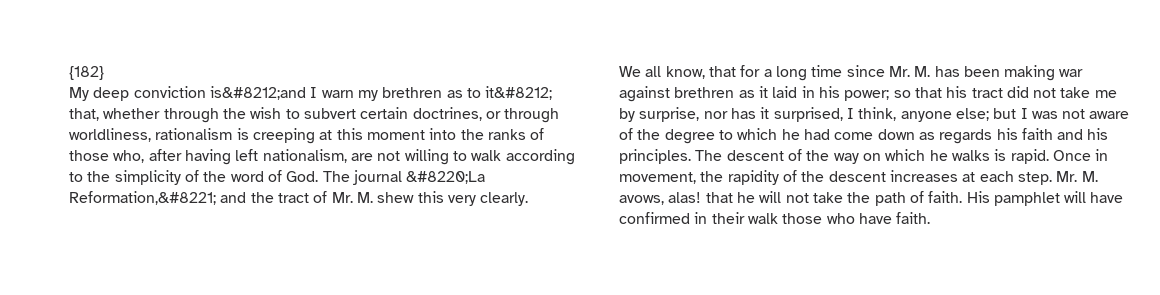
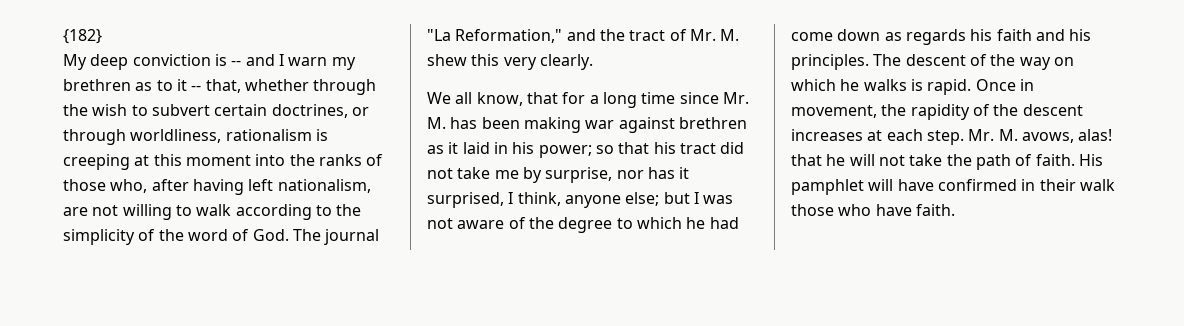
[209,86,306,100] is&#8212;and -> [214,54,275,66] is -- and
[485,86,553,100] it&#8212; -> [176,79,202,91] it --
[406,171,486,184] [69,191,216,205] &#8220;La Reformation,&#8221; -> [427,29,563,43] "La Reformation,"

